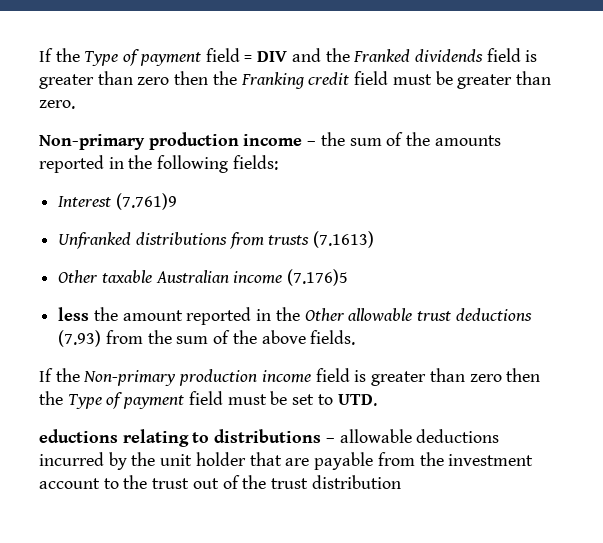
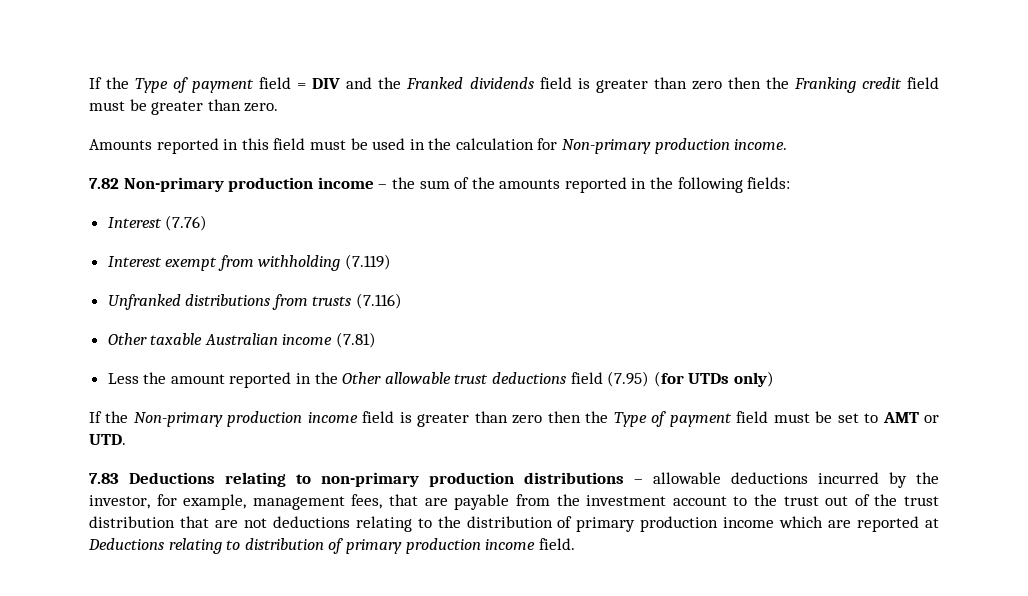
(75, 104) none -> [89,138,788,154] [89,178,119,189] Amounts reported in this field must be used in the calculation for Non-primary production income. // 7.82
[115,193,177,210] (7.761)9 -> [165,215,208,231] [107,254,392,271] (7.76) // Interest exempt from withholding (7.119)
[313,231,375,248] (7.1613) -> [356,293,403,309] (7.116)
[287,269,349,286] [58,307,90,321] (7.176)5 // less -> [336,332,377,348] [107,373,139,384] (7.81) // Less
[58,330,356,347] (7.93) from the sum of the above fields. -> [570,371,774,387] field (7.95) (for UTDs only)
(333, 399) none -> [882,412,940,423] AMT or
[39,429,210,447] eductions relating to -> [89,472,514,487] 7.83 Deductions relating to non-primary production
[160,452,246,466] unit holder -> [89,494,383,510] investor, for example, management fees,
(401, 482) none -> [179,516,939,532] [88,538,575,554] that are not deductions relating to the distribution of primary production income which are reported at Deductions relating to distribution of primary production income field.

